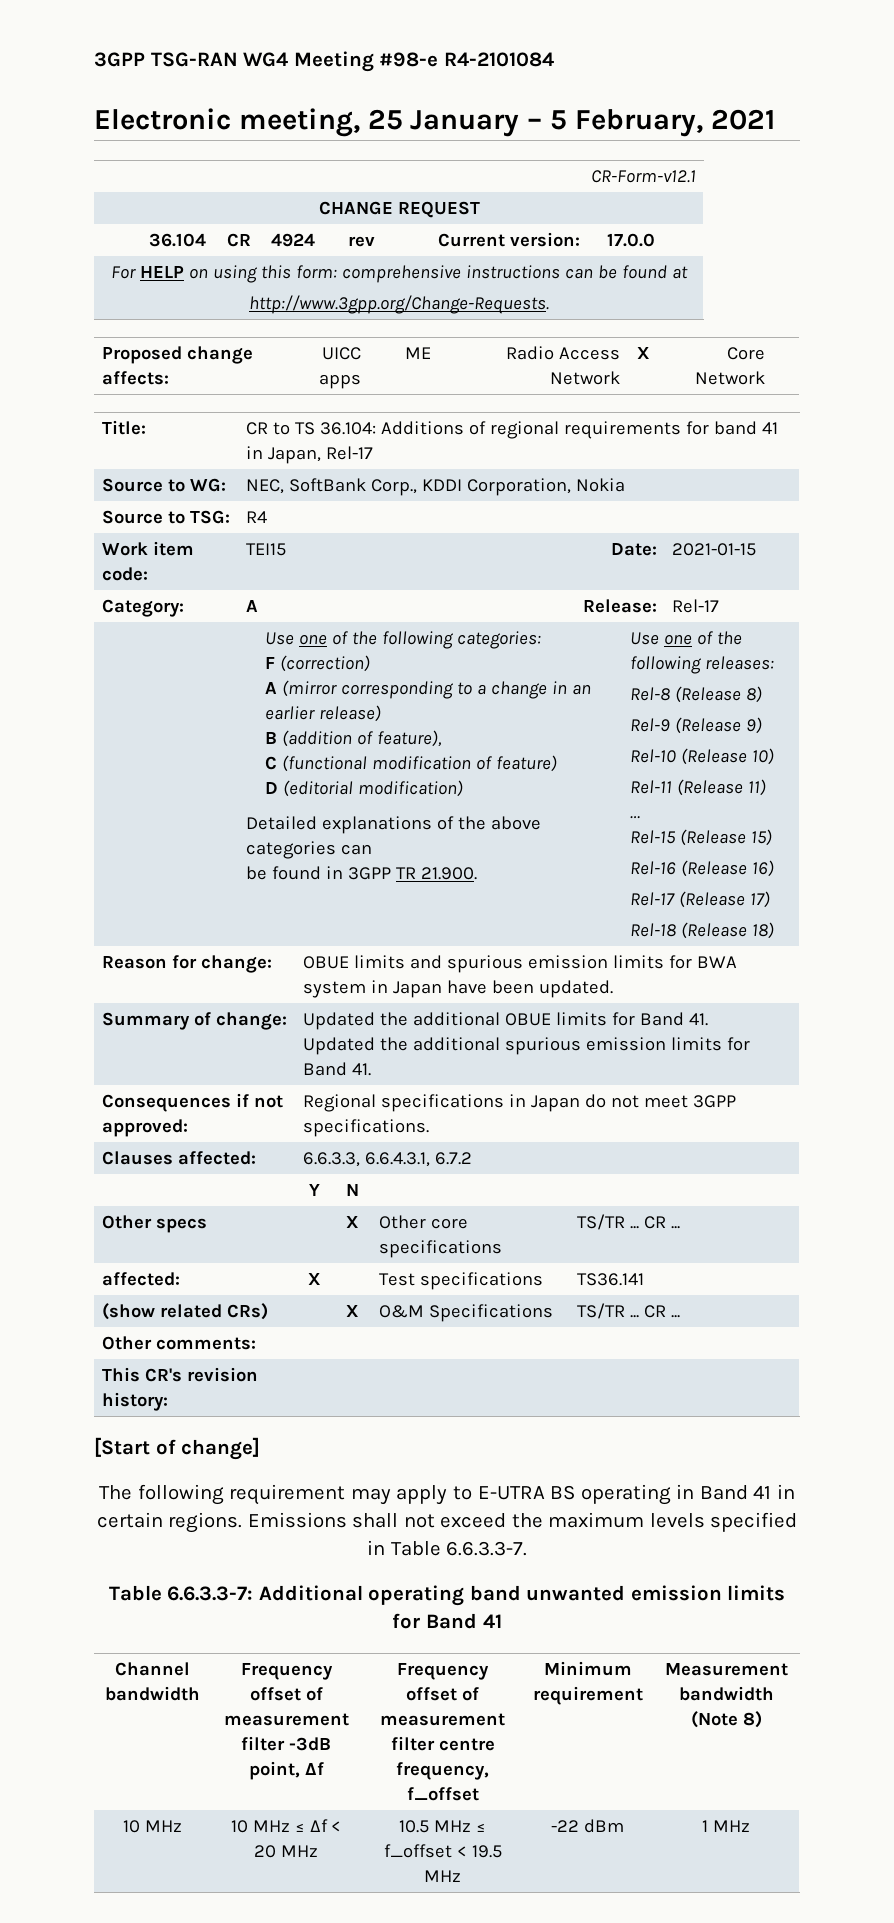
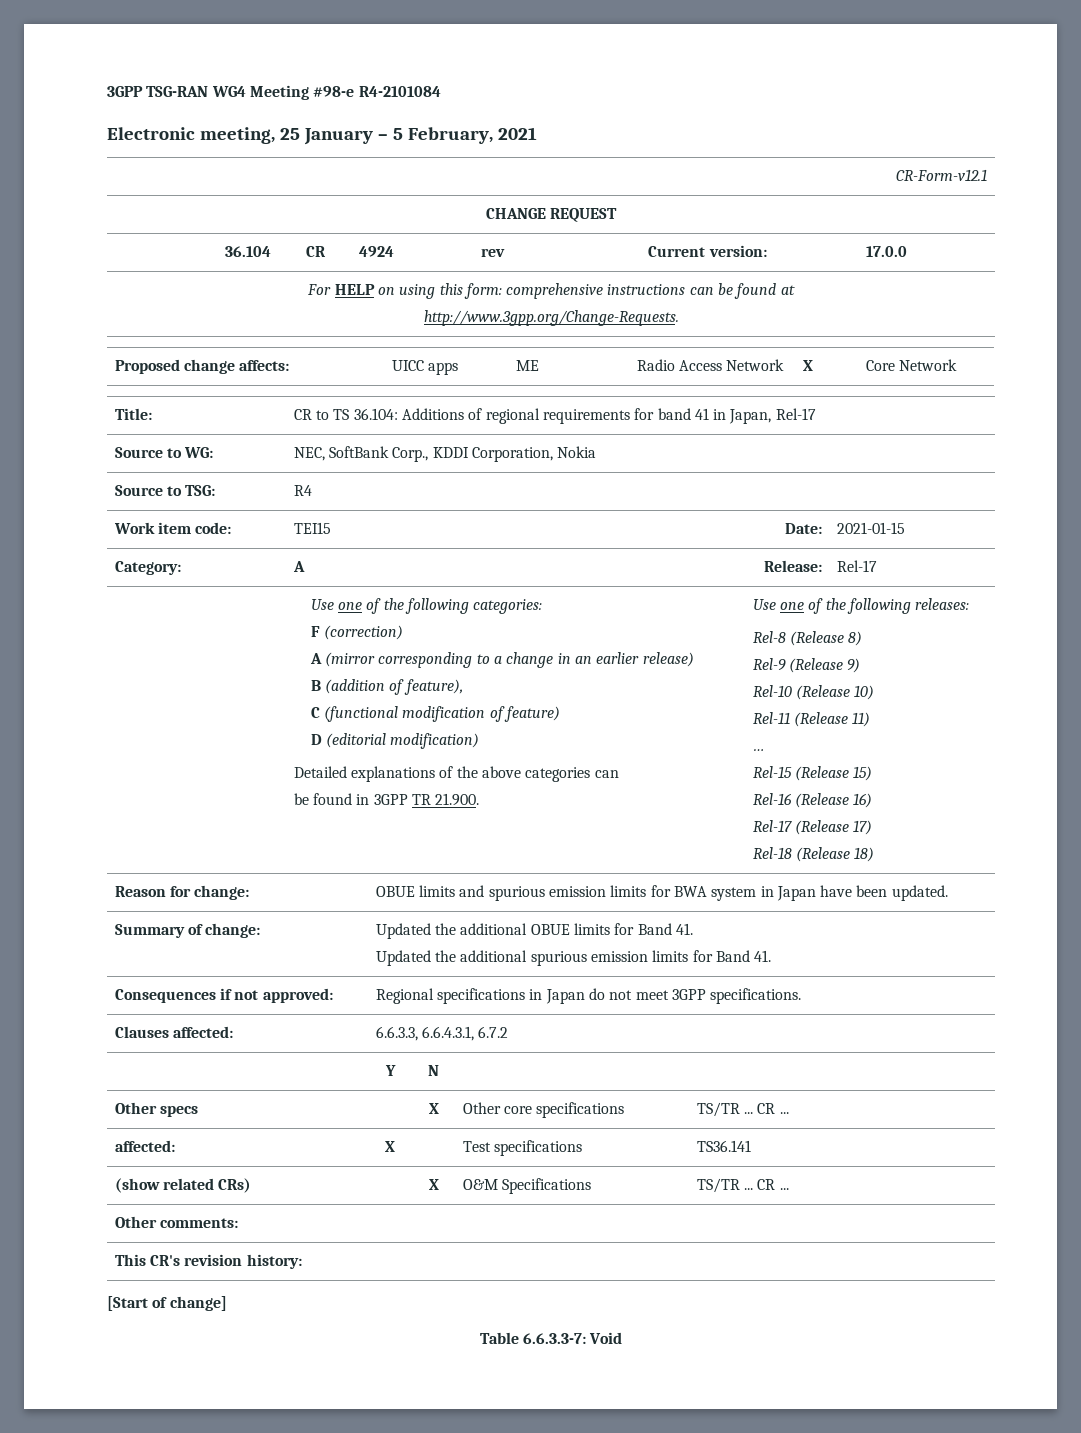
[99,1484,795,1505] [96,1512,798,1533] [366,1540,528,1556] [108,1585,786,1606] [392,1613,502,1629] [114,1662,190,1676] [104,1686,200,1701] [240,1663,333,1680] [249,1687,323,1701] [223,1713,349,1726] [241,1736,331,1751] [248,1761,324,1780] [397,1663,489,1680] [406,1687,479,1701] [380,1713,505,1726] [390,1736,495,1751] [396,1762,489,1780] [406,1787,479,1801] [543,1661,632,1676] [532,1686,643,1705] [664,1663,788,1676] [678,1686,774,1701] [690,1711,762,1728] [122,1820,182,1833] [230,1819,342,1833] [254,1845,318,1858] [399,1820,486,1833] [383,1844,502,1858] [424,1870,461,1882] [551,1819,624,1833] [702,1820,750,1832] The following requirement may apply to E-UTRA BS operating in Band 41 in certain regions. Emissions shall not exceed the maximum levels specified in Table 6.6.3.3-7. // Table 6.6.3.3-7: Additional operating band unwanted emission limits for Band 41 // Channel bandwidth | Frequency offset of measurement filter -3dB point, Δf | Frequency offset of measurement filter centre frequency, f_offset | Minimum requirement | Measurement bandwidth (Note 8) // 10 MHz | 10 MHz ≤ Δf < 20 MHz | 10.5 MHz ≤ f_offset < 19.5 MHz | -22 dBm | 1 MHz -> [479,1332,623,1344] Table 6.6.3.3-7: Void

